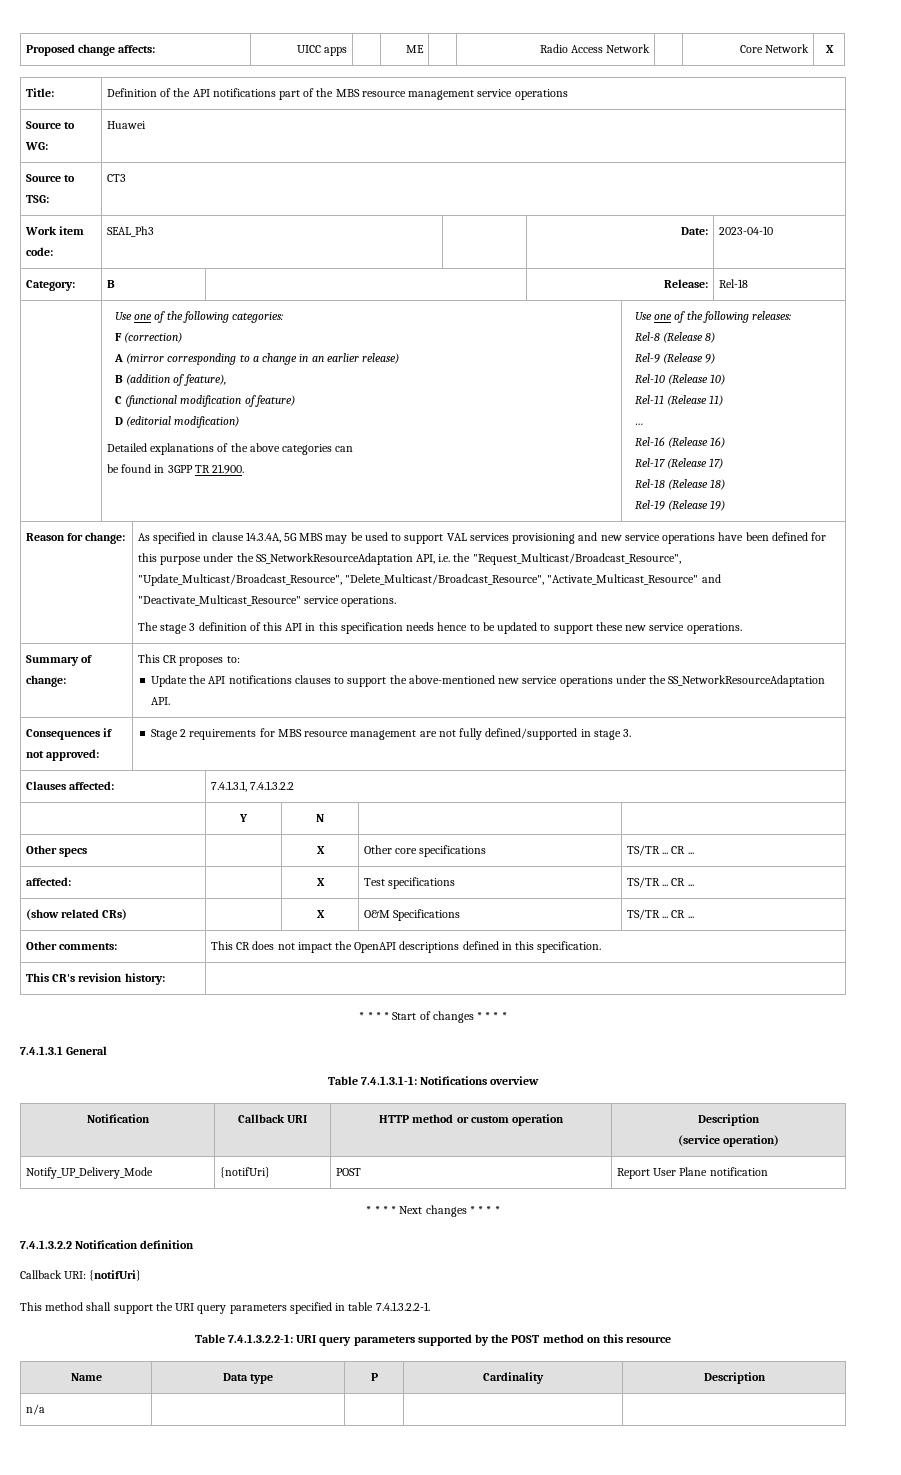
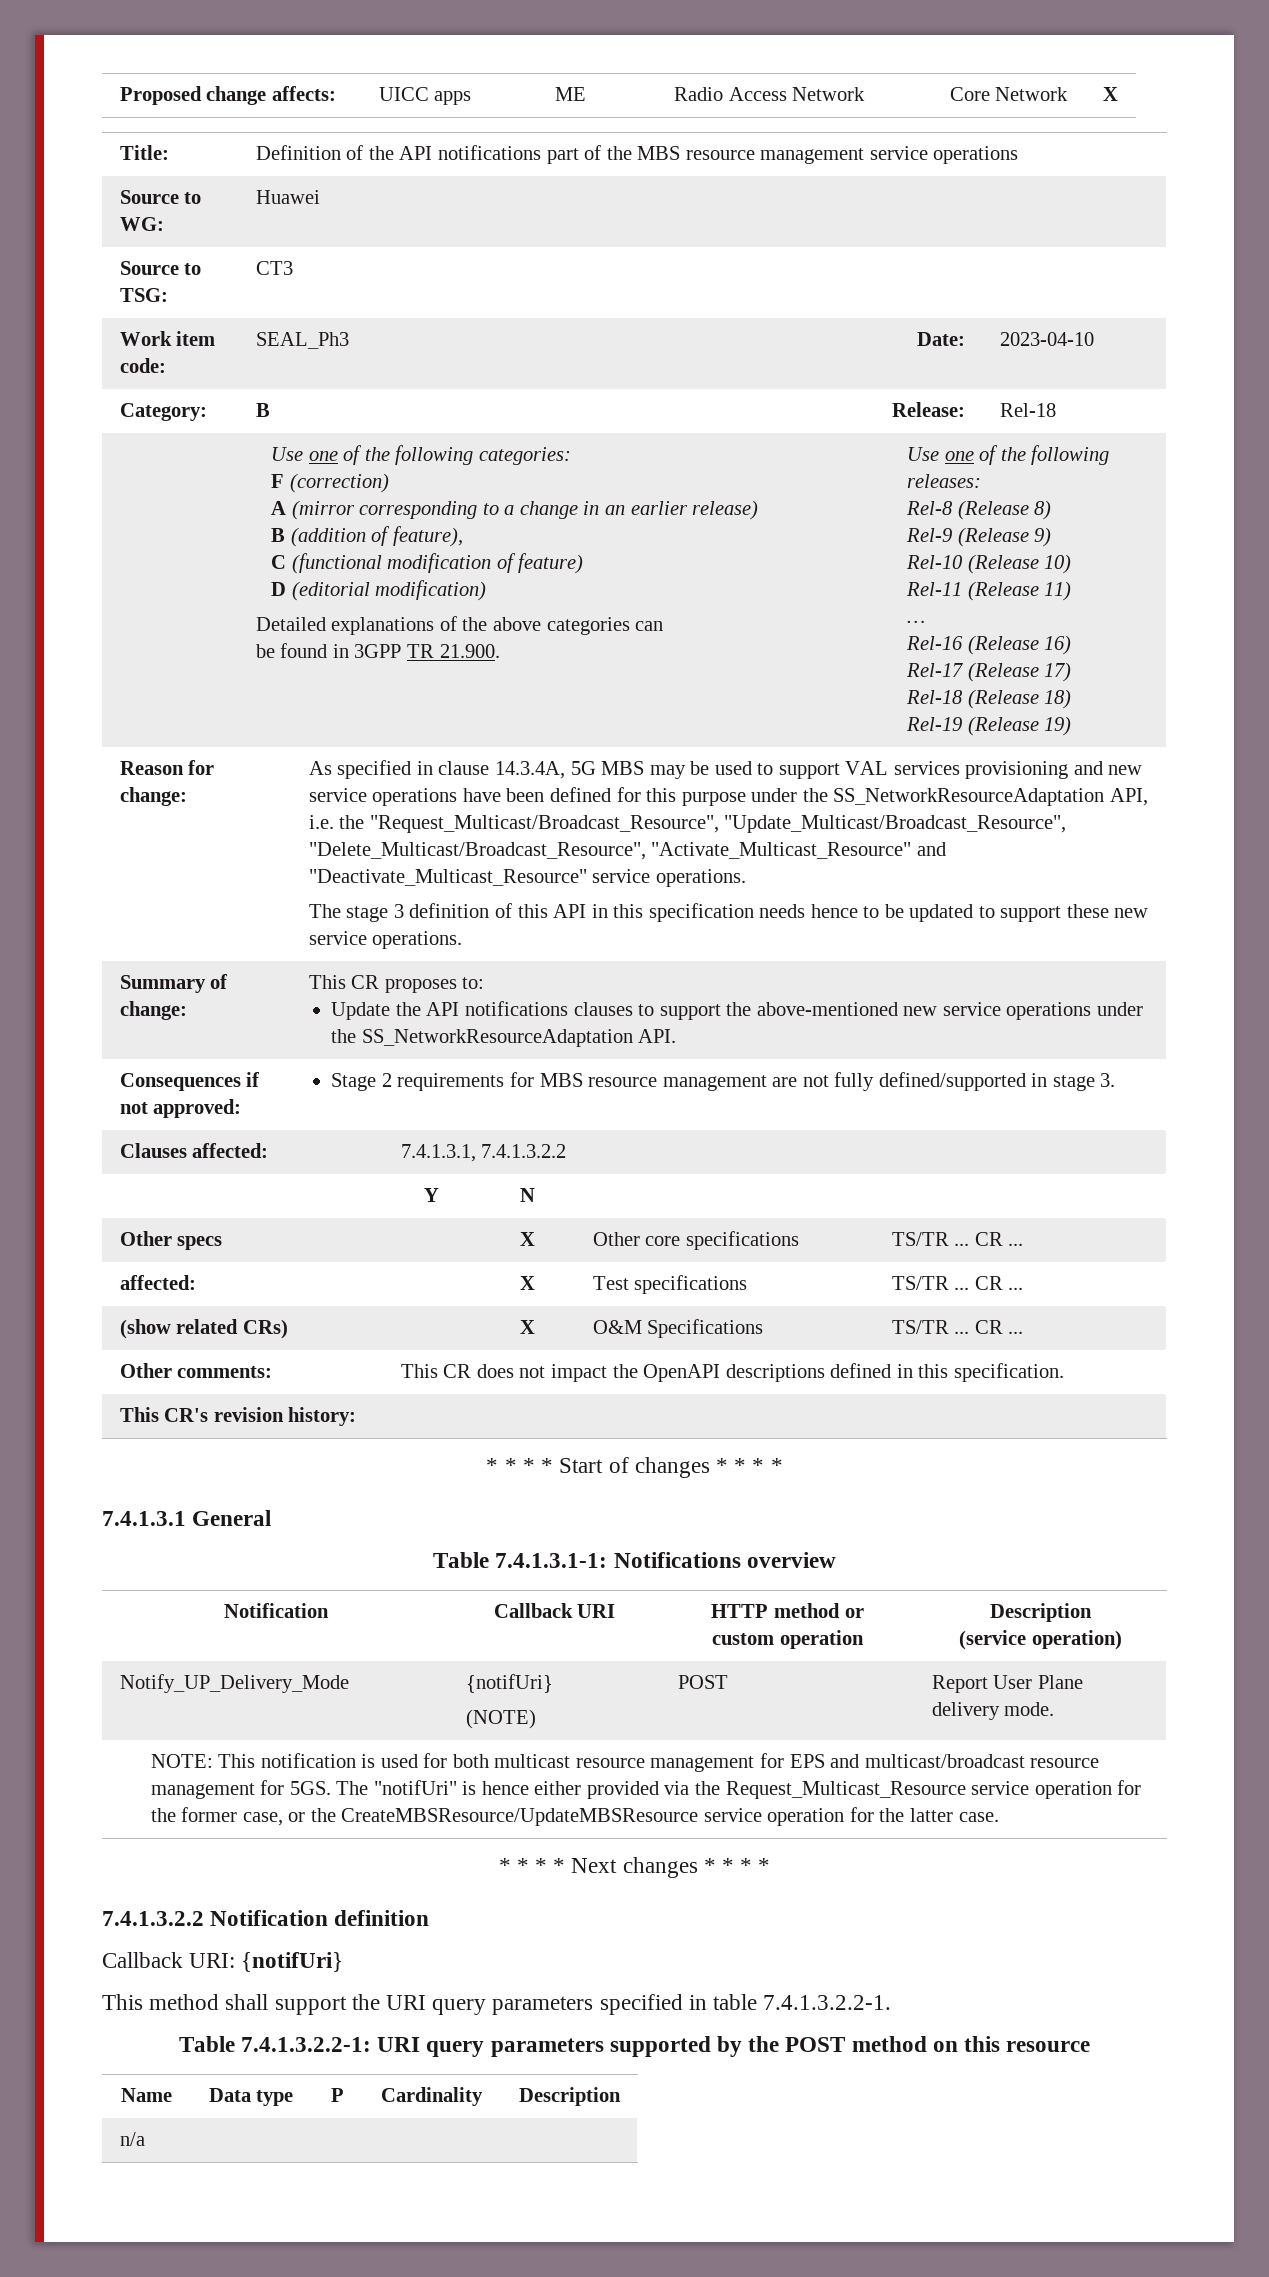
(270, 1172) none -> [465,1709,536,1729] // (NOTE)
[709,1167,768,1176] notification -> [931,1702,1055,1720] [150,1753,1100,1772] [150,1780,1142,1799] [150,1807,999,1826] delivery mode. // NOTE: This notification is used for both multicast resource management for EPS and multicast/broadcast resource management for 5GS. The "notifUri" is hence either provided via the Request_Multicast_Resource service operation for the former case, or the CreateMBSResource/UpdateMBSResource service operation for the latter case.

